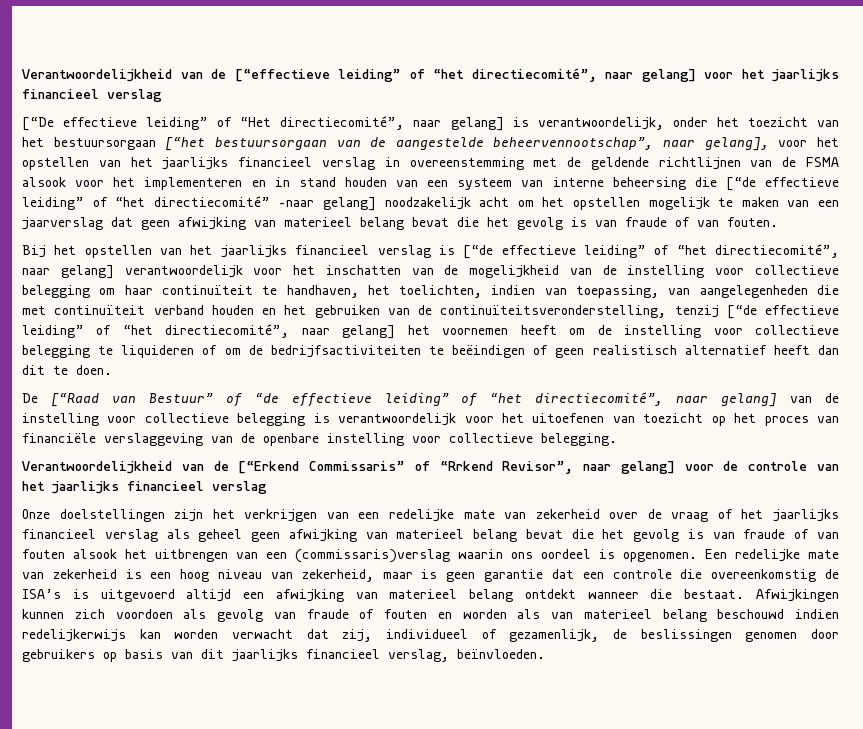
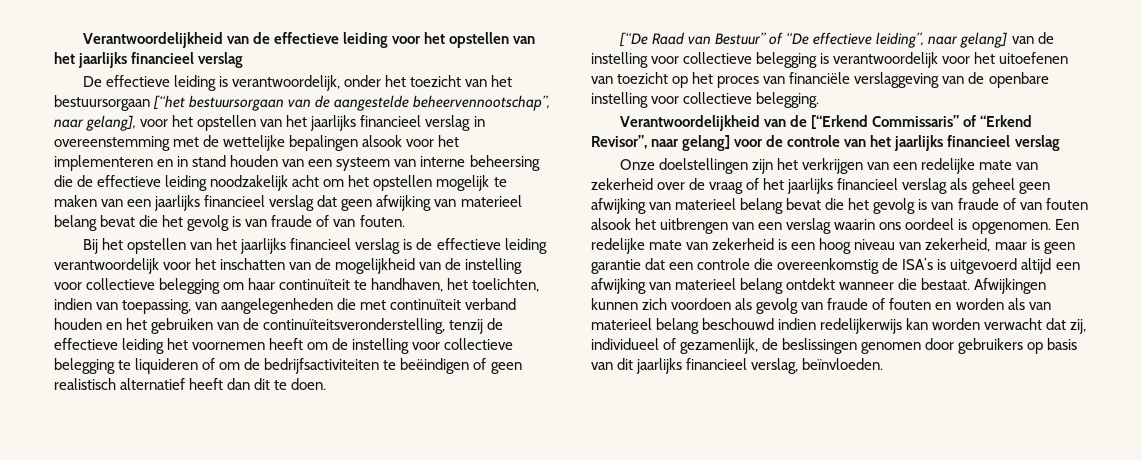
[22,68,839,82] [22,89,162,102] [22,116,504,131] Verantwoordelijkheid van de [“effectieve leiding” of “het directiecomité”, naar gelang] voor het jaarlijks financieel verslag // [“De effectieve leiding” of “Het directiecomité”, naar gelang] -> [83,32,536,48] [54,52,244,68] [83,75,217,91] Verantwoordelijkheid van de effectieve leiding voor het opstellen van het jaarlijks financieel verslag // De effectieve leiding
[590,157,840,170] geldende richtlijnen van de FSMA -> [223,135,359,151] wettelijke bepalingen
[725,177,839,191] [22,196,376,211] [“de effectieve leiding” of “het directiecomité” –naar gelang] -> [77,175,208,191] de effectieve leiding
[22,217,103,230] jaarverslag -> [154,195,315,211] jaarlijks financieel verslag
[463,244,839,259] [22,265,114,279] [“de effectieve leiding” of “het directiecomité”, naar gelang] -> [416,238,547,254] de effectieve leiding
[726,305,839,319] [22,324,396,339] [“de effectieve leiding” of “het directiecomité”, naar gelang] -> [487,318,504,330] [54,338,165,354] de effectieve leiding
[22,393,99,407] De [“Raad -> [619,32,686,47] [“De Raad
[254,392,664,407] “de effectieve leiding” of “het directiecomité”, -> [786,32,925,48] “De effectieve leiding”,
[439,461,493,471] “Rrkend -> [980,115,1033,127] “Erkend
[295,549,450,563] (commissaris)verslag -> [786,218,832,234] verslag

